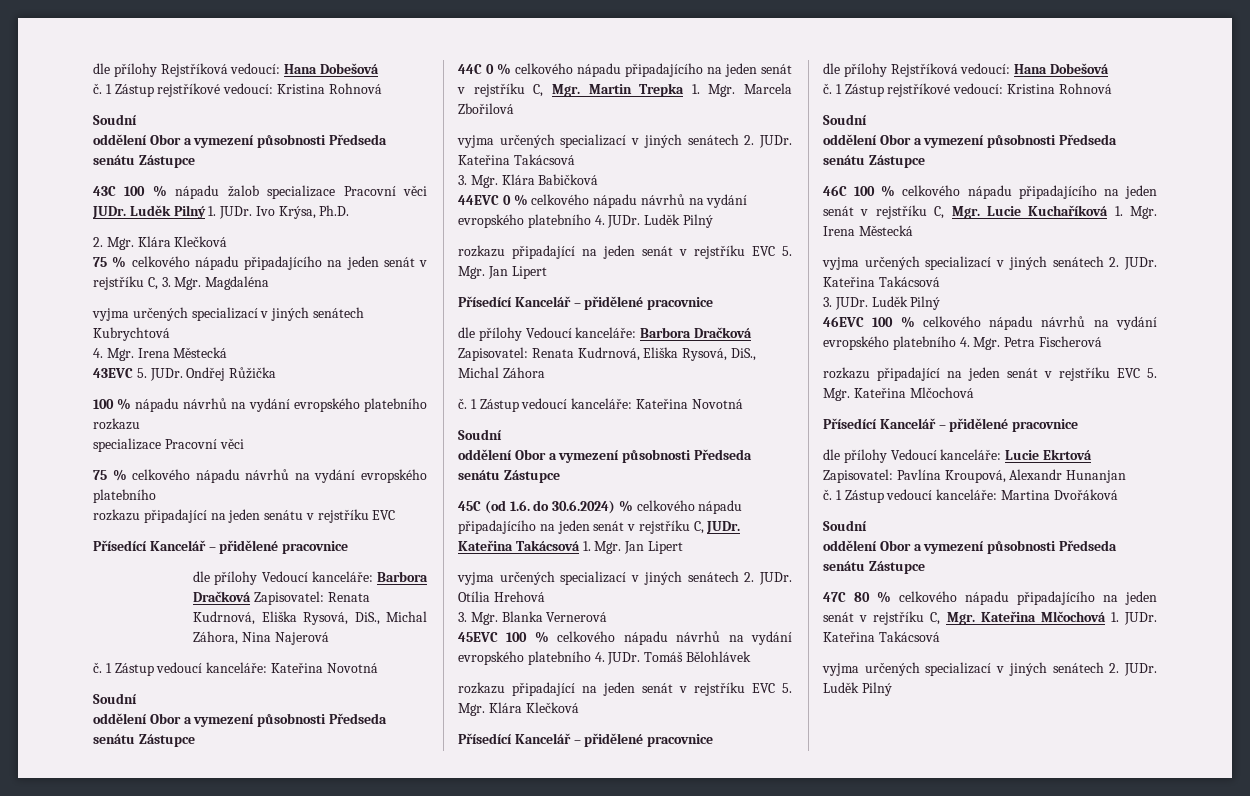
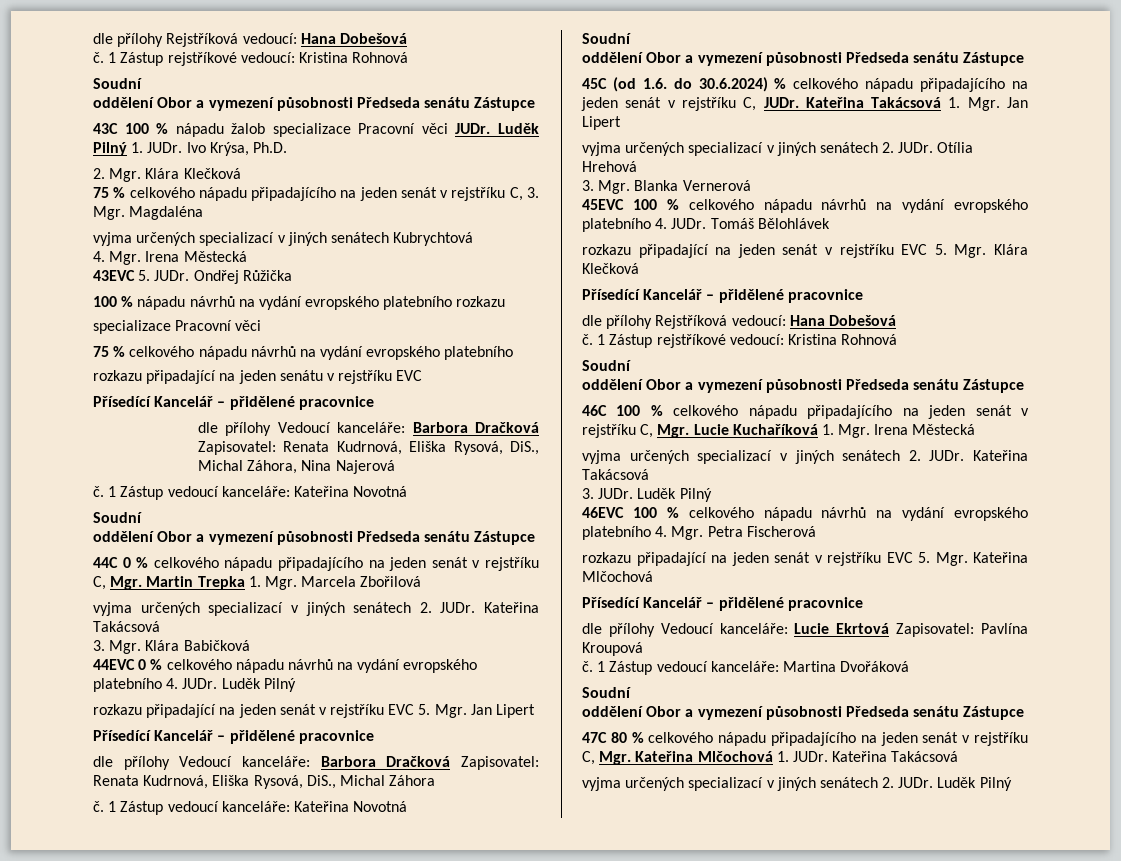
[944,469,1127,483] Kroupová, Alexandr Hunanjan -> [582,642,643,656] Kroupová

